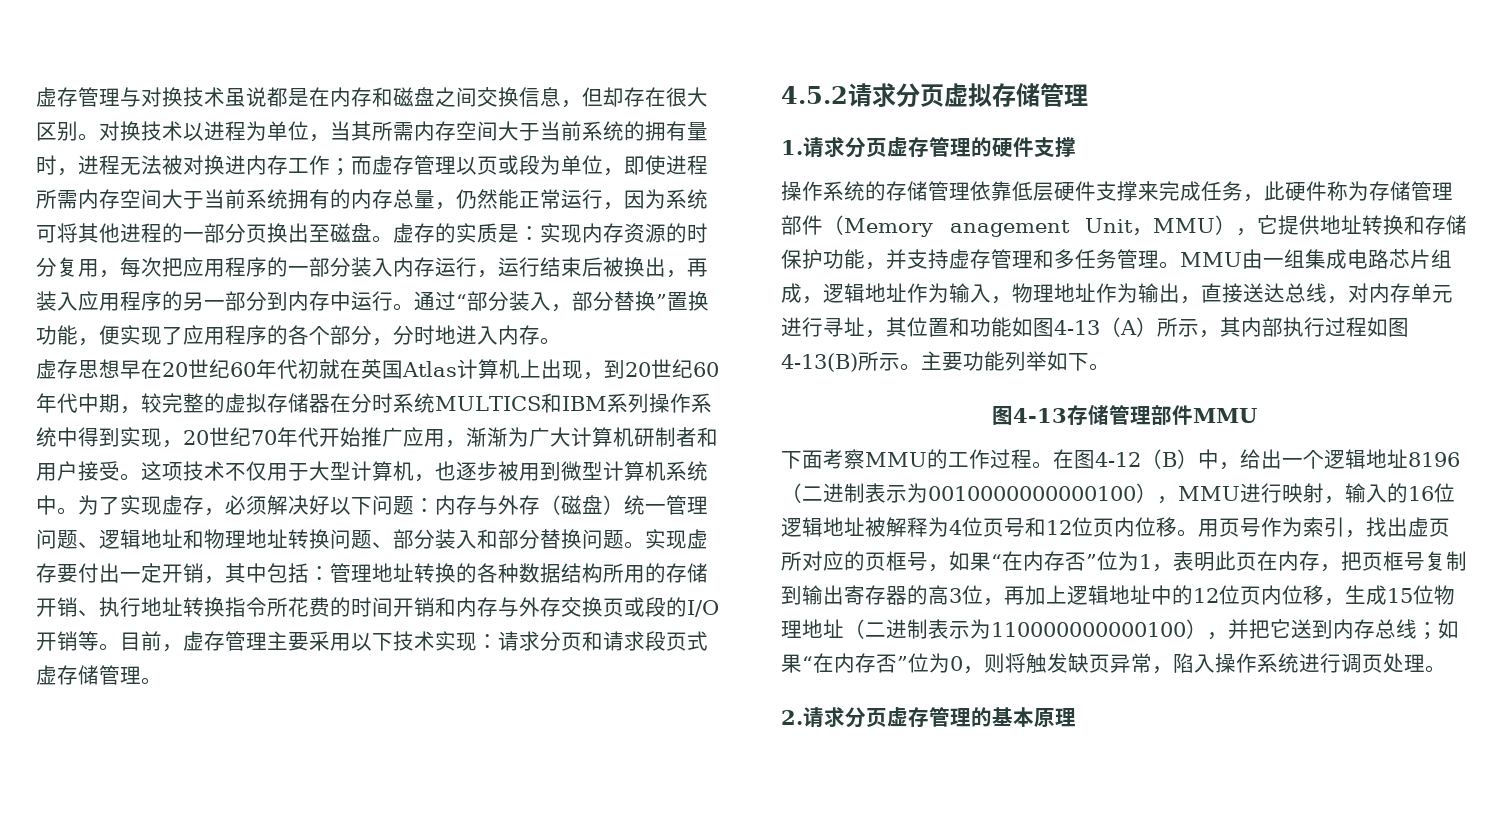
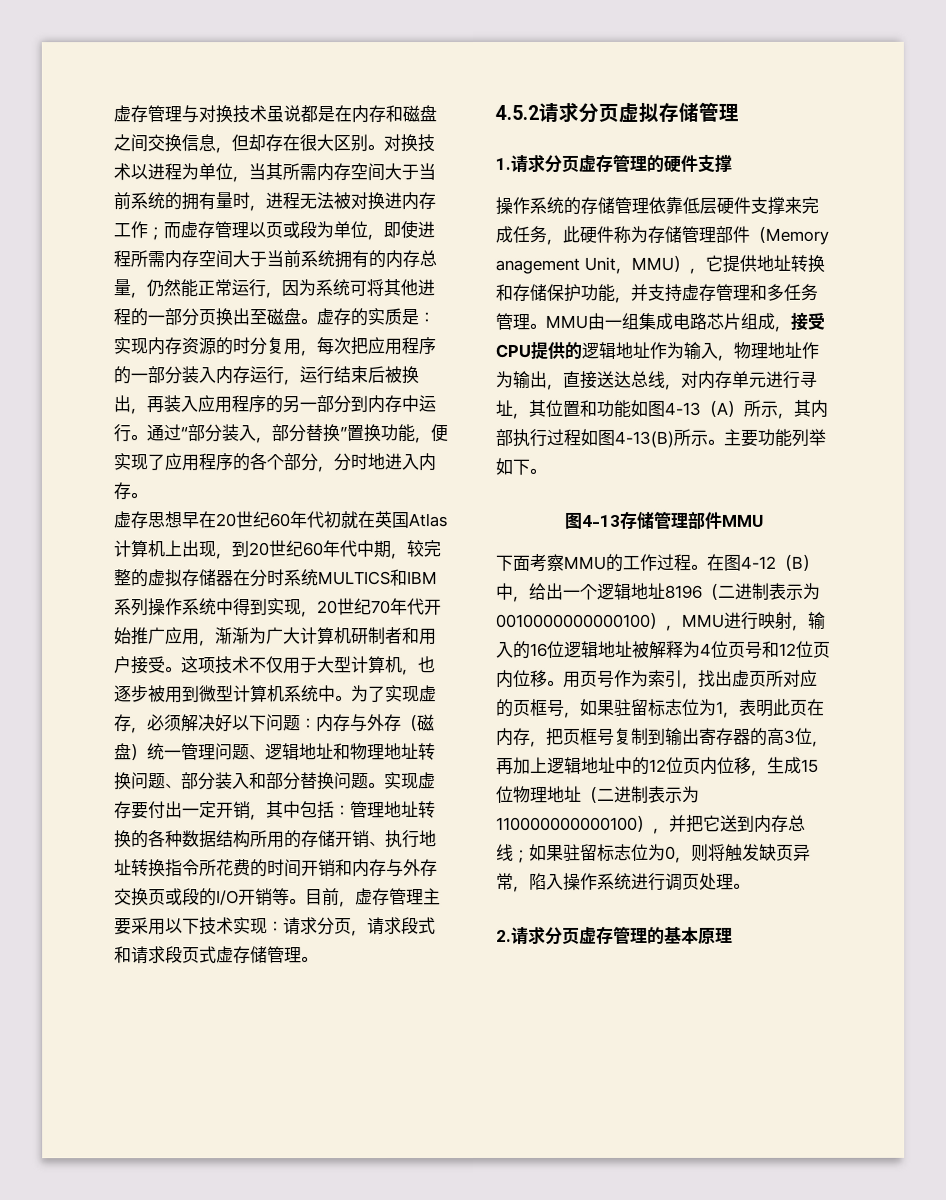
(582, 641) none -> [351,917,436,937] ，请求段式
(823, 300) none -> [790,312,825,331] [495,341,582,359] 接受CPU提供的
[991,551,1097,571] “在内存否” -> [614,698,683,717] 驻留标志
[802,653,908,673] “在内存否” -> [563,843,632,862] 驻留标志

